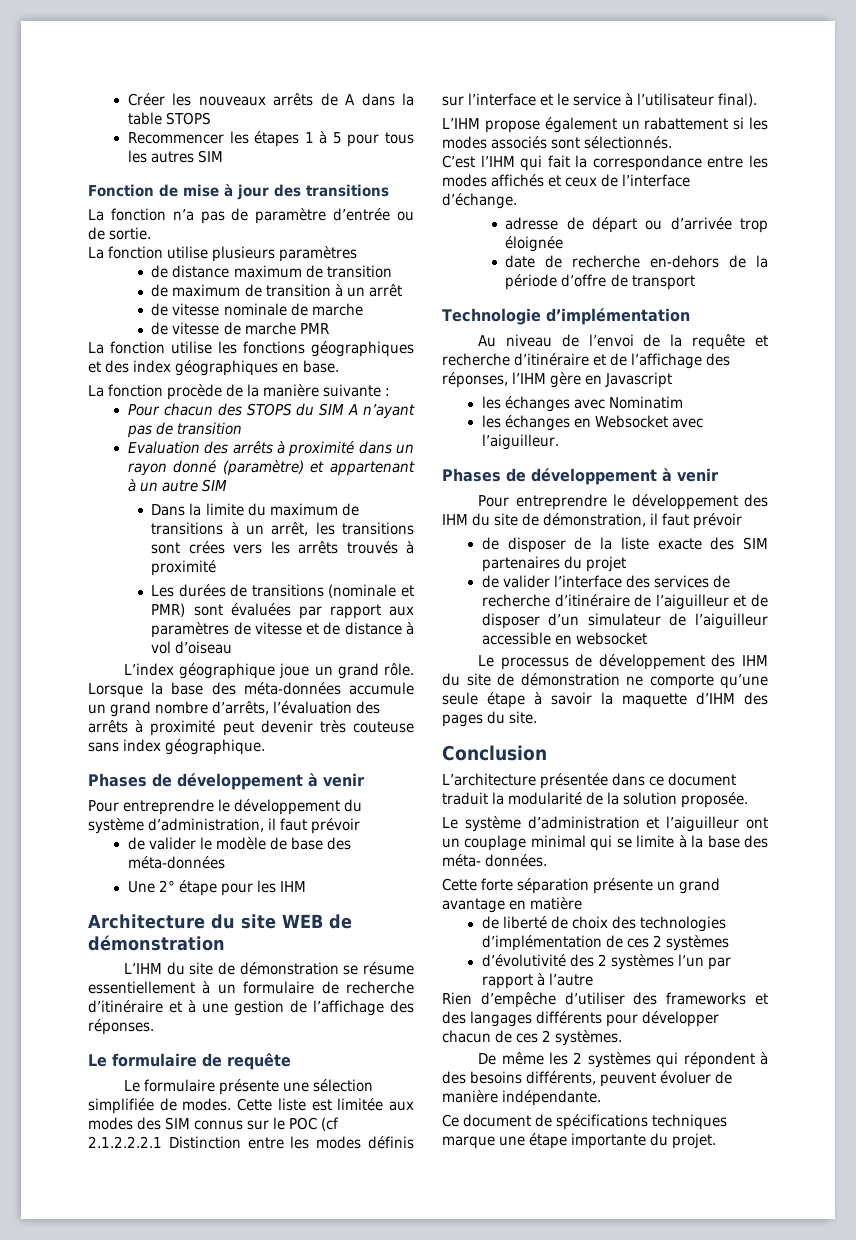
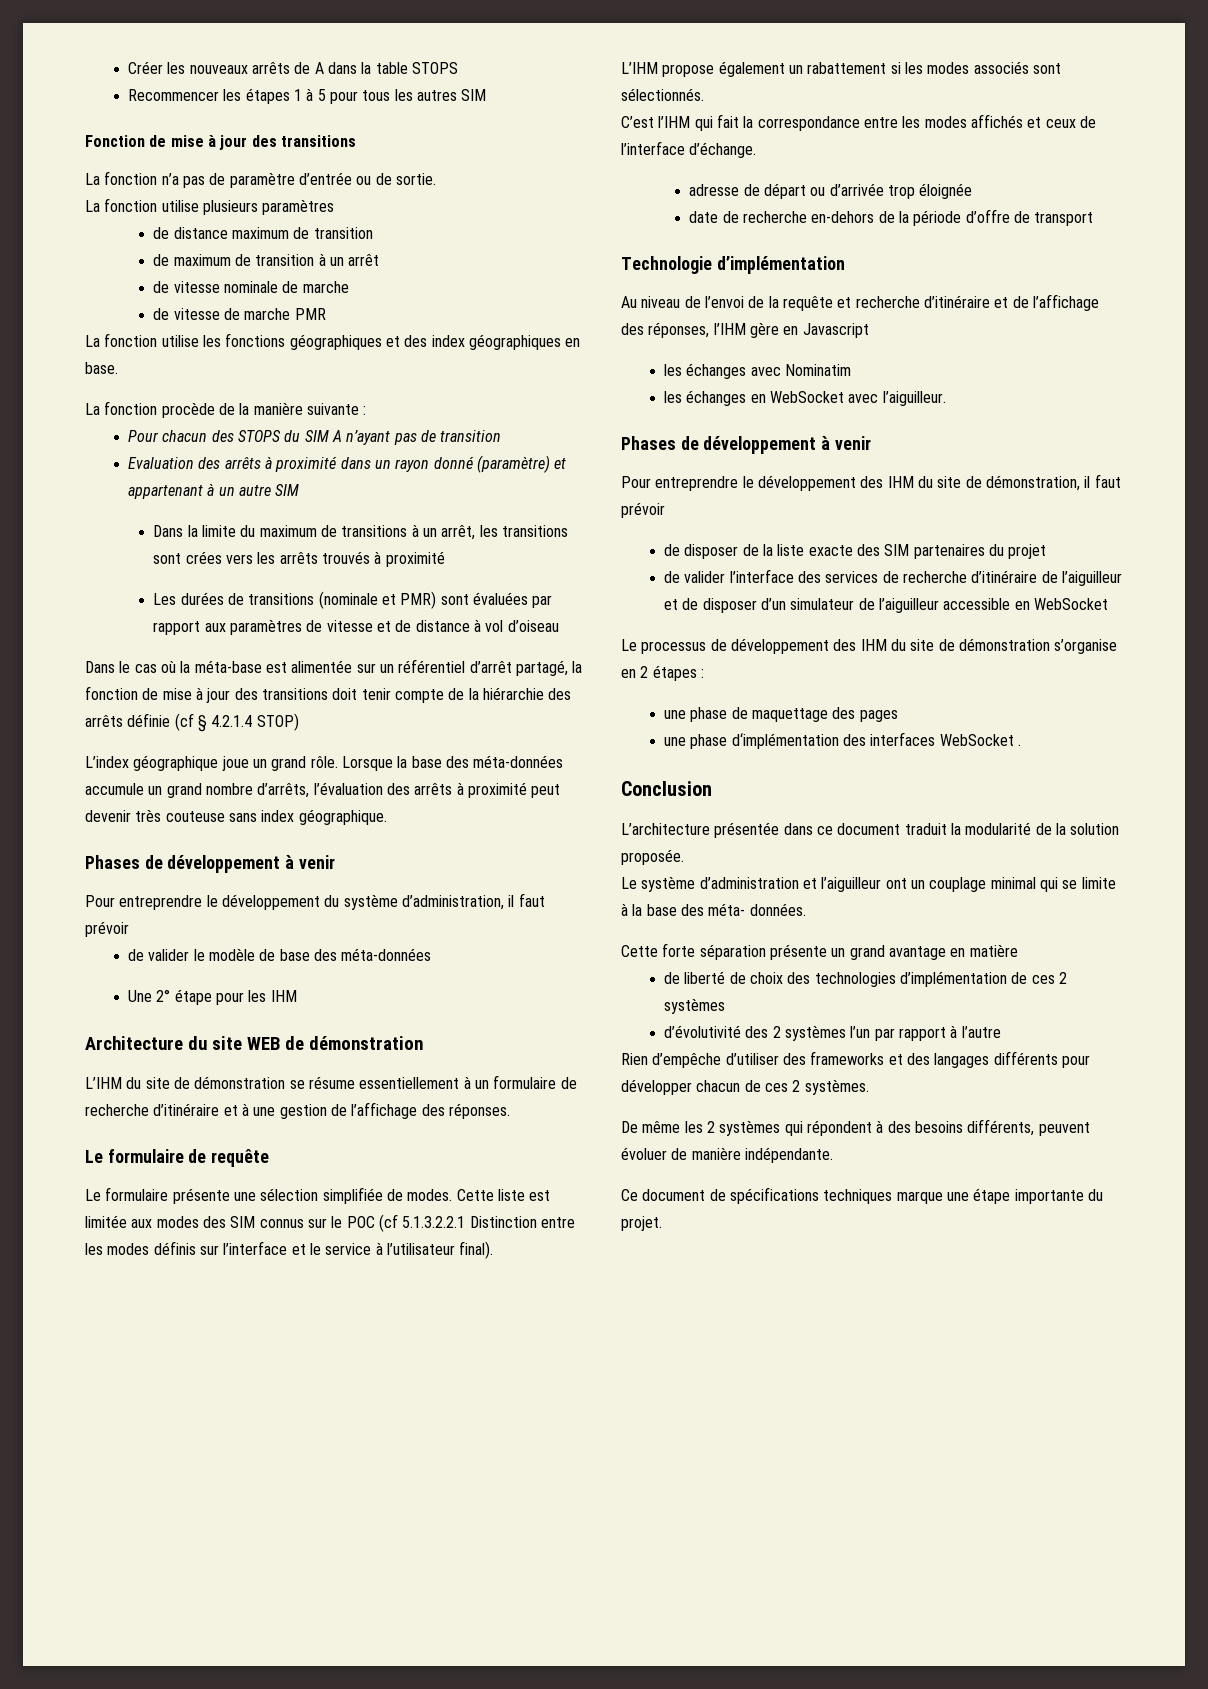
(233, 647) none -> [85,659,583,676] [85,686,572,703] [85,713,299,732] // Dans le cas où la méta-base est alimentée sur un référentiel d’arrêt partagé, la fonction de mise à jour des transitions doit tenir compte de la hiérarchie des arrêts définie (cf § 4.2.1.4 STOP)
[88,1136,162,1148] 2.1.2.2.2.1 -> [402,1216,466,1228] 5.1.3.2.2.1
[595,415,669,428] Websocket -> [769,391,844,403] WebSocket
[576,632,648,645] websocket -> [1033,598,1108,610] WebSocket
[626,674,768,689] [442,692,768,708] [442,711,538,727] ne comporte qu’une seule étape à savoir la maquette d’IHM des pages du site. -> [1054,639,1118,654] [621,665,704,681] [663,707,898,722] [663,732,1021,749] s’organise en 2 étapes : // une phase de maquettage des pages // une phase d‘implémentation des interfaces WebSocket .

